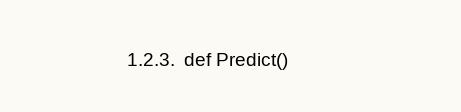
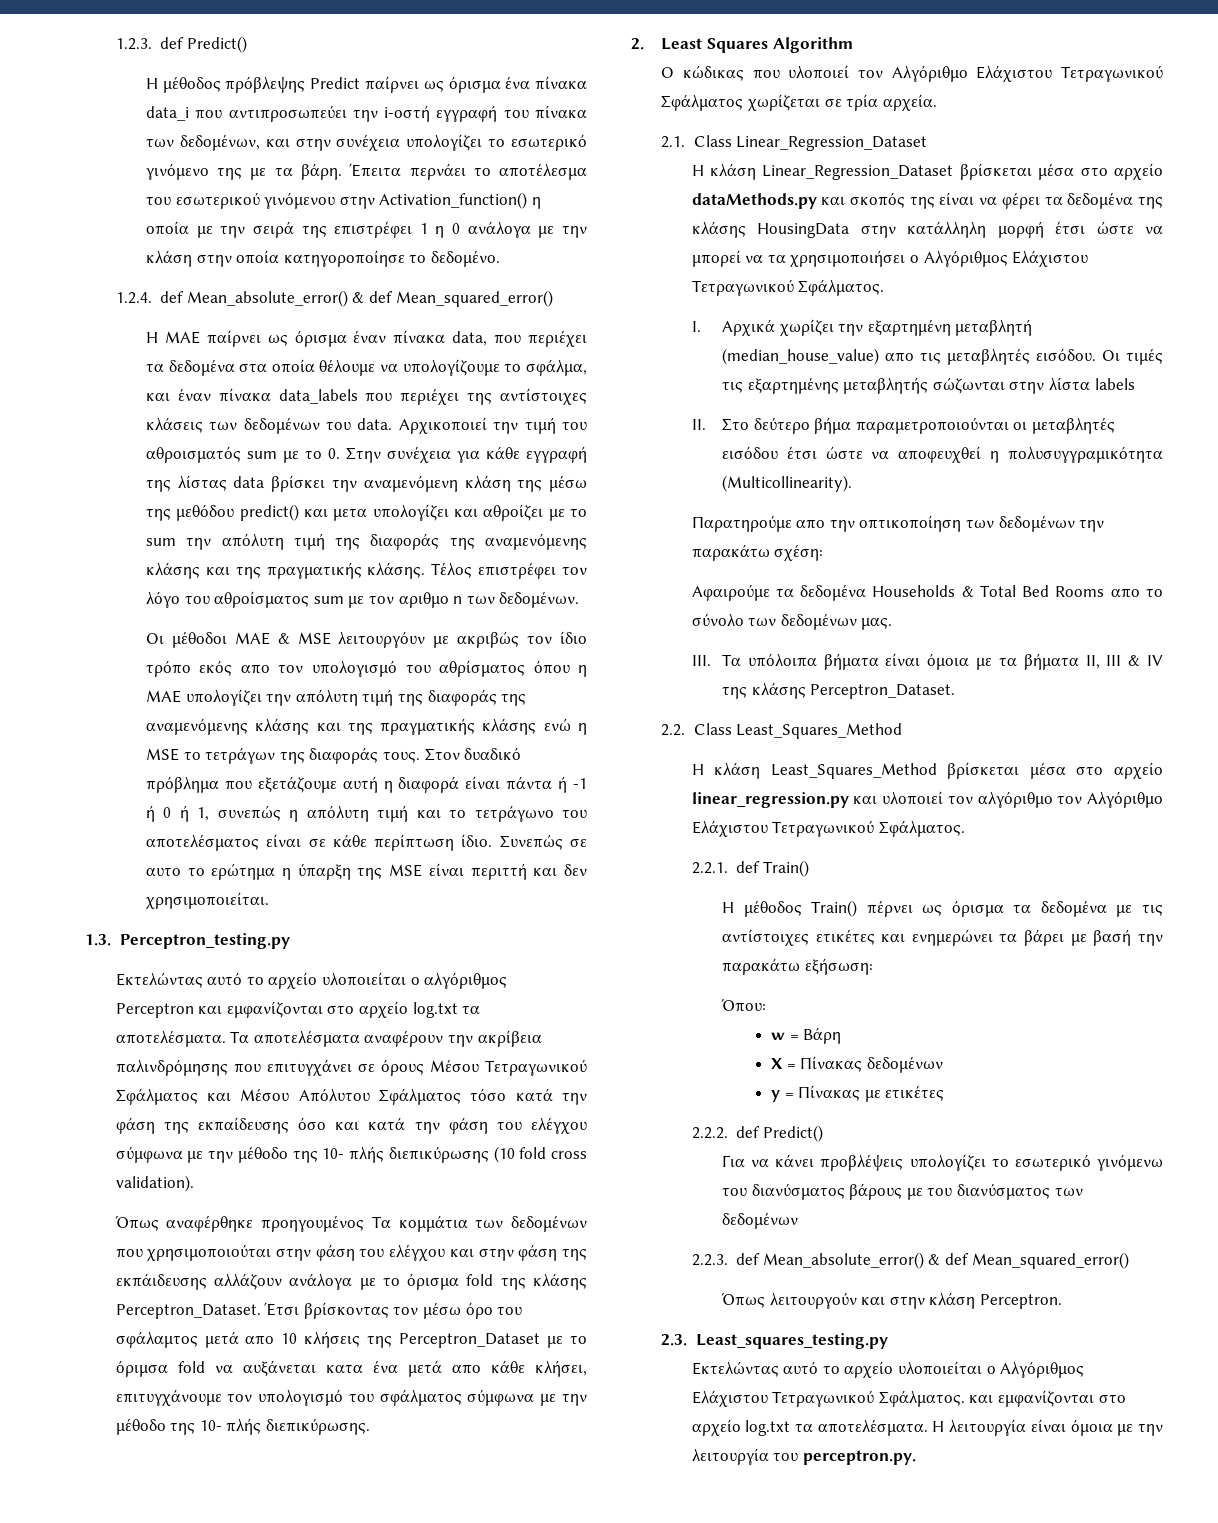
(289, 61) none -> [145,76,587,93] [145,105,587,122] [145,134,587,151] [145,163,587,180] [145,192,541,209] [145,221,588,238] [145,250,500,267] [115,290,553,307] [145,330,587,347] [145,359,587,376] [145,388,587,405] [145,417,587,434] [145,446,587,463] [145,475,587,492] [145,504,588,521] [145,533,587,550] [145,562,587,579] [145,591,580,608] [145,631,587,648] [145,660,587,677] [145,689,527,706] [145,718,587,735] [145,747,522,764] [145,776,587,793] [145,805,587,822] [145,834,587,851] [145,863,587,880] [145,892,269,909] [85,933,290,949] [115,972,508,989] [115,1001,481,1018] [115,1030,542,1047] [115,1059,587,1076] [115,1088,588,1105] [115,1117,588,1134] [115,1146,588,1163] [115,1175,194,1192] [114,1215,587,1232] [115,1244,588,1261] [115,1273,587,1290] [115,1302,523,1319] [115,1331,587,1348] [115,1360,587,1377] [115,1389,587,1406] [115,1418,371,1435] [631,37,853,53] [661,65,1163,82] [661,94,937,111] [661,135,928,151] [691,163,1163,180] [691,192,1163,209] [691,221,1163,238] [691,250,1089,267] [691,279,885,296] [691,319,1033,336] [721,348,1163,365] [721,377,1135,394] [691,417,1115,434] [721,446,1163,463] [721,475,852,492] [691,515,1105,532] [691,544,824,561] [691,584,1163,601] [691,613,893,630] [691,653,1164,670] [721,682,956,699] [661,723,903,739] [691,762,1163,779] [691,791,1163,808] [691,820,965,837] [691,860,809,877] [721,900,1163,917] [721,929,1163,946] [721,958,873,975] [720,998,766,1012] [771,1027,842,1044] [771,1056,943,1073] [771,1085,945,1102] [691,1125,823,1142] [721,1154,1163,1171] [721,1183,1083,1200] [721,1212,798,1229] [691,1252,1129,1269] [720,1292,1062,1309] [661,1333,888,1349] [691,1361,1085,1378] [691,1390,1126,1407] [691,1419,1163,1436] [691,1448,916,1465] // Η μέθοδος πρόβλεψης Predict παίρνει ως όρισμα ένα πίνακα data_i που αντιπροσωπεύει την i-οστή εγγραφή του πίνακα των δεδομένων, και στην συνέχεια υπολογίζει το εσωτερικό γινόμενο της με τα βάρη. Έπειτα περνάει το αποτέλεσμα του εσωτερικού γινόμενου στην Activation_function() η οποία με την σειρά της επιστρέφει 1 η 0 ανάλογα με την κλάση στην οποία κατηγοροποίησε το δεδομένο. // 1.2.4. def Mean_absolute_error() & def Mean_squared_error() // Η MAE παίρνει ως όρισμα έναν πίνακα data, που περιέχει τα δεδομένα στα οποία θέλουμε να υπολογίζουμε το σφάλμα, και έναν πίνακα data_labels που περιέχει της αντίστοιχες κλάσεις των δεδομένων του data. Αρχικοποιεί την τιμή του αθροισματός sum με το 0. Στην συνέχεια για κάθε εγγραφή της λίστας data βρίσκει την αναμενόμενη κλάση της μέσω της μεθόδου predict() και μετα υπολογίζει και αθροίζει με το sum την απόλυτη τιμή της διαφοράς της αναμενόμενης κλάσης και της πραγματικής κλάσης. Τέλος επιστρέφει τον λόγο του αθροίσματος sum με τον αριθμο n των δεδομένων. // Οι μέθοδοι MAE & MSE λειτουργόυν με ακριβώς τον ίδιο τρόπο εκός απο τον υπολογισμό του αθρίσματος όπου η MAE υπολογίζει την απόλυτη τιμή της διαφοράς της αναμενόμενης κλάσης και της πραγματικής κλάσης ενώ η MSE το τετράγων της διαφοράς τους. Στον δυαδικό πρόβλημα που εξετάζουμε αυτή η διαφορά είναι πάντα ή -1 ή 0 ή 1, συνεπώς η απόλυτη τιμή και το τετράγωνο του αποτελέσματος είναι σε κάθε περίπτωση ίδιο. Συνεπώς σε αυτο το ερώτημα η ύπαρξη της MSE είναι περιττή και δεν χρησιμοποιείται. // 1.3. Perceptron_testing.py // Εκτελώντας αυτό το αρχείο υλοποιείται ο αλγόριθμος Perceptron και εμφανίζονται στο αρχείο log.txt τα αποτελέσματα. Τα αποτελέσματα αναφέρουν την ακρίβεια παλινδρόμησης που επιτυγχάνει σε όρους Μέσου Τετραγωνικού Σφάλματος και Μέσου Απόλυτου Σφάλματος τόσο κατά την φάση της εκπαίδευσης όσο και κατά την φάση του ελέγχου σύμφωνα με την μέθοδο της 10- πλής διεπικύρωσης (10 fold cross validation). // Όπως αναφέρθηκε προηγουμένος Τα κομμάτια των δεδομένων που χρησιμοποιούται στην φάση του ελέγχου και στην φάση της εκπάιδευσης αλλάζουν ανάλογα με το όρισμα fold της κλάσης Perceptron_Dataset. Έτσι βρίσκοντας τον μέσω όρο του σφάλαμτος μετά απο 10 κλήσεις της Perceptron_Dataset με το όριμσα fold να αυξάνεται κατα ένα μετά απο κάθε κλήσει, επιτυγχάνουμε τον υπολογισμό του σφάλματος σύμφωνα με την μέθοδο της 10- πλής διεπικύρωσης. // 2. Least Squares Algorithm // O κώδικας που υλοποιεί τον Αλγόριθμο Ελάχιστου Τετραγωνικού Σφάλματος χωρίζεται σε τρία αρχεία. // 2.1. Class Linear_Regression_Dataset // Η κλάση Linear_Regression_Dataset βρίσκεται μέσα στο αρχείο dataMethods.py και σκοπός της είναι να φέρει τα δεδομένα της κλάσης HousingData στην κατάλληλη μορφή έτσι ώστε να μπορεί να τα χρησιμοποιήσει ο Αλγόριθμος Ελάχιστου Τετραγωνικού Σφάλματος. // I. Αρχικά χωρίζει την εξαρτημένη μεταβλητή (median_house_value) απο τις μεταβλητές εισόδου. Οι τιμές τις εξαρτημένης μεταβλητής σώζωνται στην λίστα labels // II. Στο δεύτερο βήμα παραμετροποιούνται οι μεταβλητές εισόδου έτσι ώστε να αποφευχθεί η πολυσυγγραμικότητα (Multicollinearity). // Παρατηρούμε απο την οπτικοποίηση των δεδομένων την παρακάτω σχέση: // Αφαιρούμε τα δεδομένα Households & Total Bed Rooms απο το σύνολο των δεδομένων μας. // III. Τα υπόλοιπα βήματα είναι όμοια με τα βήματα II, III & IV της κλάσης Perceptron_Dataset. // 2.2. Class Least_Squares_Method // Η κλάση Least_Squares_Method βρίσκεται μέσα στο αρχείο linear_regression.py και υλοποιεί τον αλγόριθμο τον Αλγόριθμο Ελάχιστου Τετραγωνικού Σφάλματος. // 2.2.1. def Train() // Η μέθοδος Train() πέρνει ως όρισμα τα δεδομένα με τις αντίστοιχες ετικέτες και ενημερώνει τα βάρει με βασή την παρακάτω εξήσωση: // Όπου: // w = Βάρη // X = Πίνακας δεδομένων // y = Πίνακας με ετικέτες // 2.2.2. def Predict() // Για να κάνει προβλέψεις υπολογίζει το εσωτερικό γινόμενω του διανύσματος βάρους με του διανύσματος των δεδομένων // 2.2.3. def Mean_absolute_error() & def Mean_squared_error() // Όπως λειτουργούν και στην κλάση Perceptron. // 2.3. Least_squares_testing.py // Εκτελώντας αυτό το αρχείο υλοποιείται o Αλγόριθμος Ελάχιστου Τετραγωνικού Σφάλματος. και εμφανίζονται στο αρχείο log.txt τα αποτελέσματα. H λειτουργία είναι όμοια με την λειτουργία του perceptron.py.

